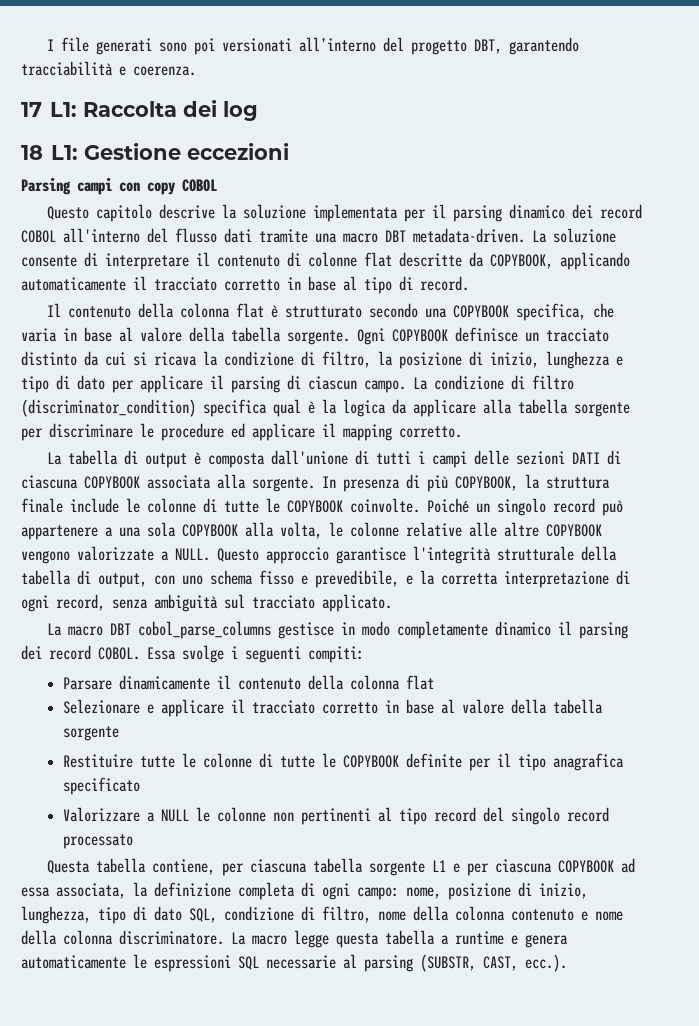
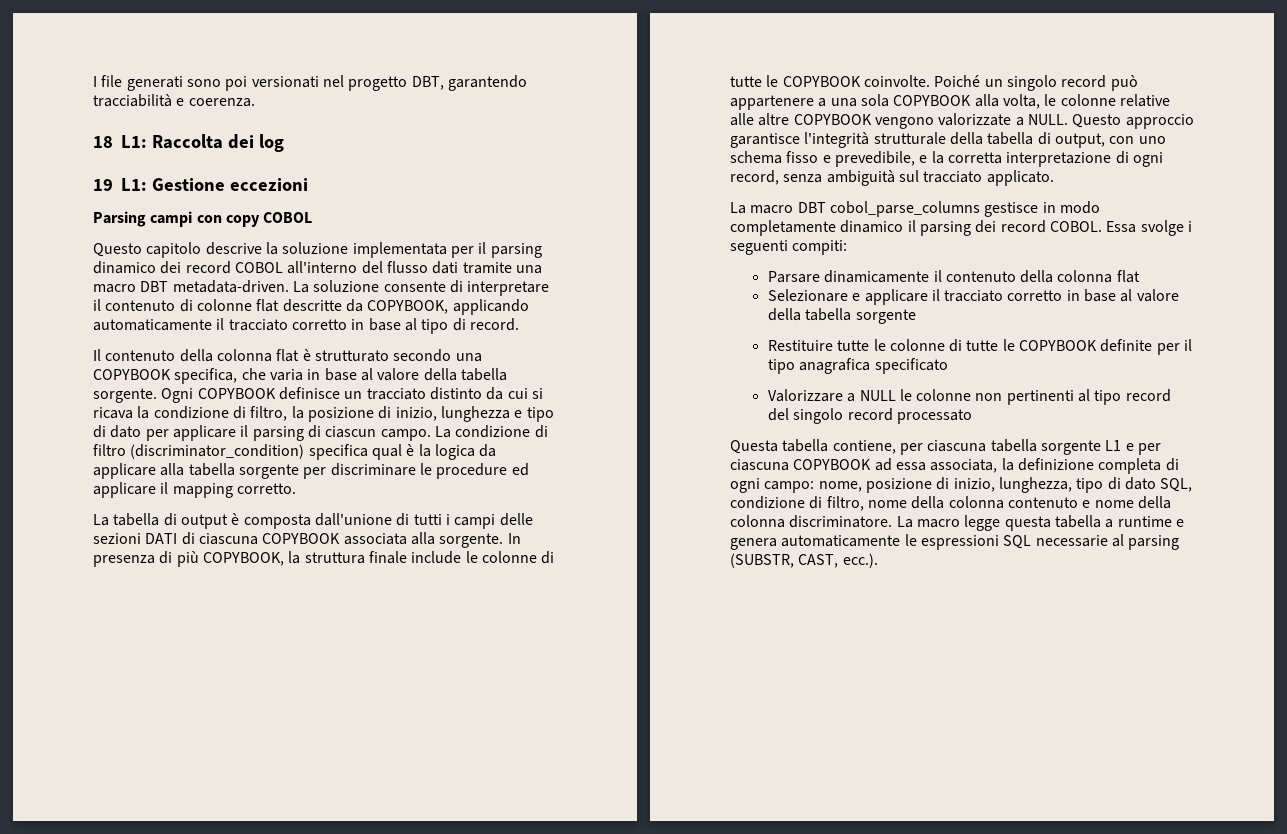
[299,37,405,52] all’interno del -> [322,75,344,87] nel
[21,102,42,117] 17 -> [93,136,113,148] 18
[21,145,43,160] 18 -> [93,179,113,191] 19

